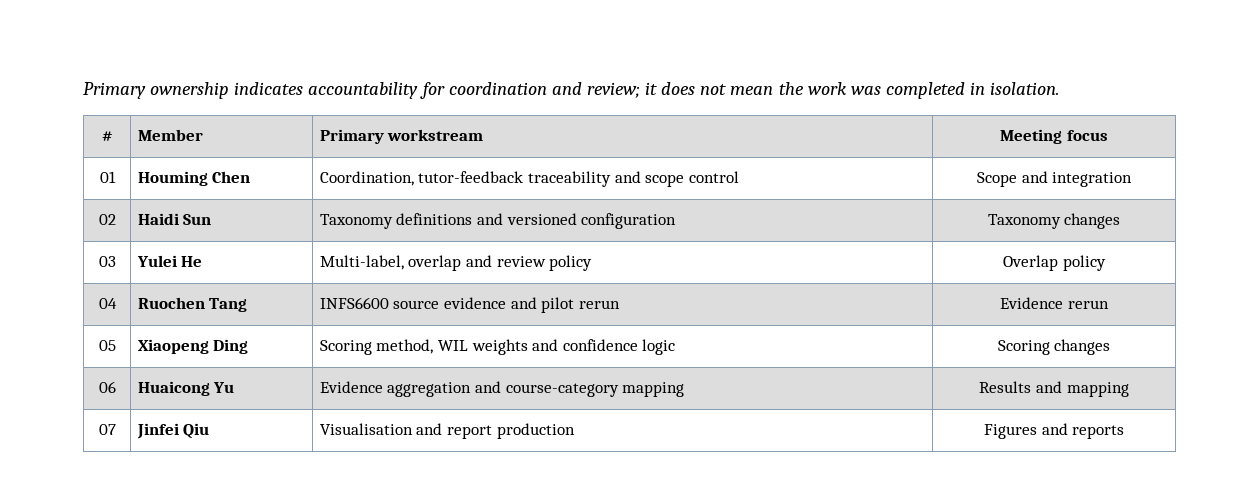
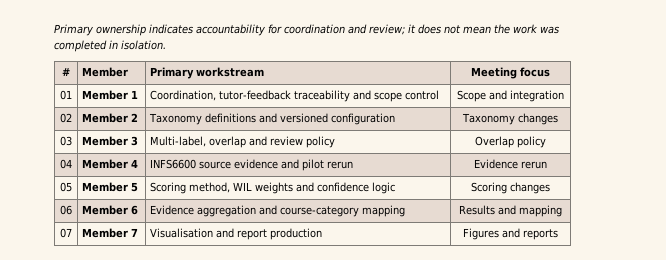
[137,171,251,186] Houming Chen -> [82,90,139,100] Member 1
[137,213,212,225] Haidi Sun -> [82,113,139,123] Member 2
[136,255,203,267] Yulei He -> [82,136,139,146] Member 3
[137,297,248,312] Ruochen Tang -> [82,159,139,169] Member 4
[137,339,249,354] Xiaopeng Ding -> [82,182,139,192] Member 5
[137,381,235,396] Huaicong Yu -> [82,205,139,215] Member 6
[136,423,210,439] Jinfei Qiu -> [82,228,139,238] Member 7

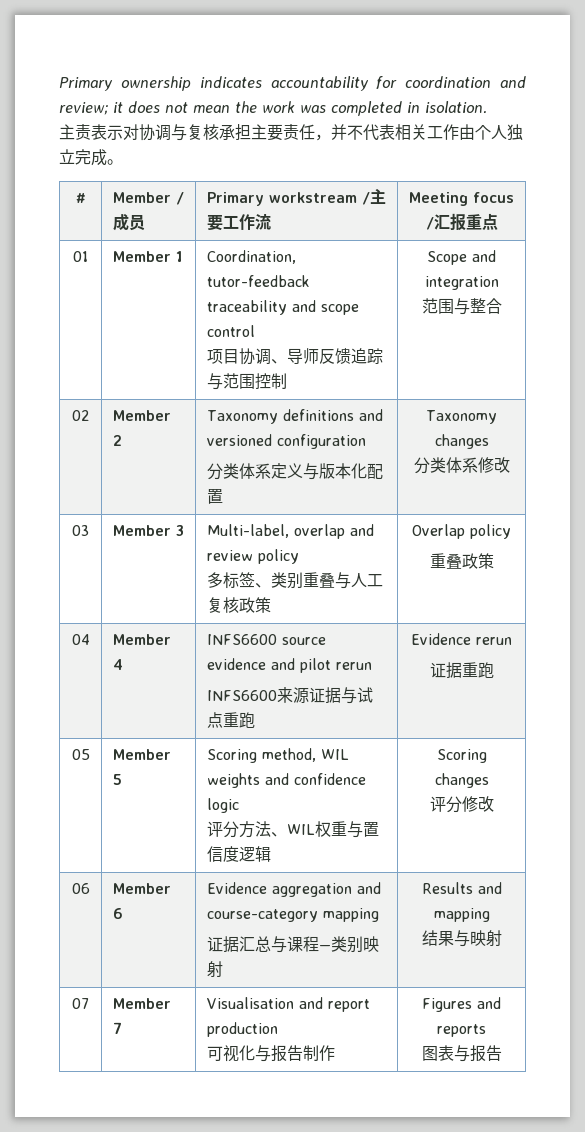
(166, 45) none -> [59,124,523,141] [59,149,123,166] // 主责表示对协调与复核承担主要责任，并不代表相关工作由个人独立完成。
(129, 72) none -> [175,192,184,205] [112,213,145,231] /成员
(265, 72) none -> [361,188,386,205] [206,214,271,231] /主要工作流
(550, 72) none -> [425,213,498,231] /汇报重点
(440, 95) none -> [206,348,383,365] [206,373,287,390] // 项目协调、导师反馈追踪与范围控制
(564, 96) none -> [421,298,502,315] // 范围与整合
(396, 119) none -> [206,463,383,480] [206,489,223,504] // 分类体系定义与版本化配置
(558, 119) none -> [413,457,510,474] // 分类体系修改
(336, 142) none -> [206,572,383,589] [206,597,271,613] // 多标签、类别重叠与人工复核政策
(546, 142) none -> [429,553,494,569] // 重叠政策
(354, 165) none -> [206,687,373,704] [206,712,255,728] // INFS6600来源证据与试点重跑
(547, 165) none -> [429,662,494,679] // 证据重跑
(396, 188) none -> [206,821,379,838] [206,846,271,862] // 评分方法、WIL权重与置信度逻辑
(550, 188) none -> [429,796,494,813] // 评分修改
(406, 211) none -> [206,936,379,953] [206,961,223,978] // 证据汇总与课程—类别映射
(562, 211) none -> [421,930,502,947] // 结果与映射
(323, 234) none -> [206,1045,335,1062] // 可视化与报告制作
(558, 234) none -> [421,1045,502,1062] // 图表与报告

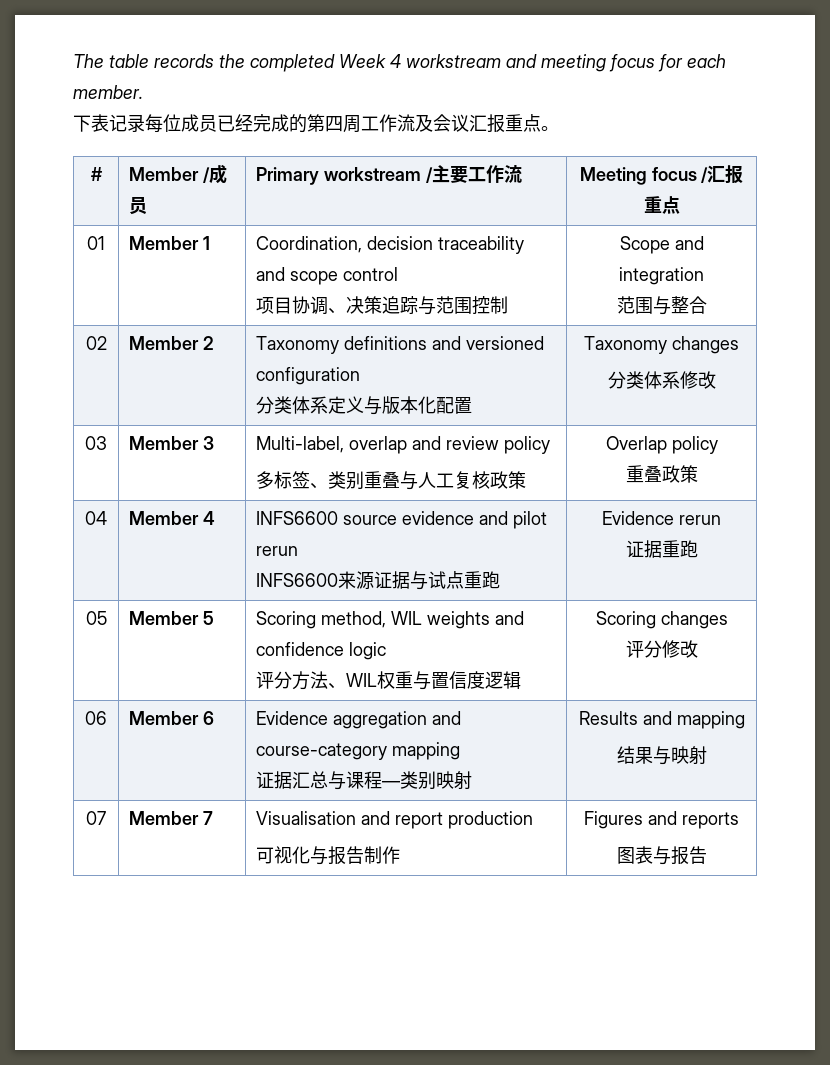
[59,76,526,91] [59,101,487,116] [59,124,523,141] [59,149,107,166] Primary ownership indicates accountability for coordination and review; it does not mean the work was completed in isolation. // 主责表示对协调与复核承担主要责任，并不代表相关工作由个人独立完成 -> [73,54,726,72] [73,85,143,99] [73,114,541,133] The table records the completed Week 4 workstream and meeting focus for each member. // 下表记录每位成员已经完成的第四周工作流及会议汇报重点
[206,275,310,287] tutor-feedback -> [367,236,434,250] decision
[286,348,351,364] 导师反馈 -> [346,296,383,314] 决策

